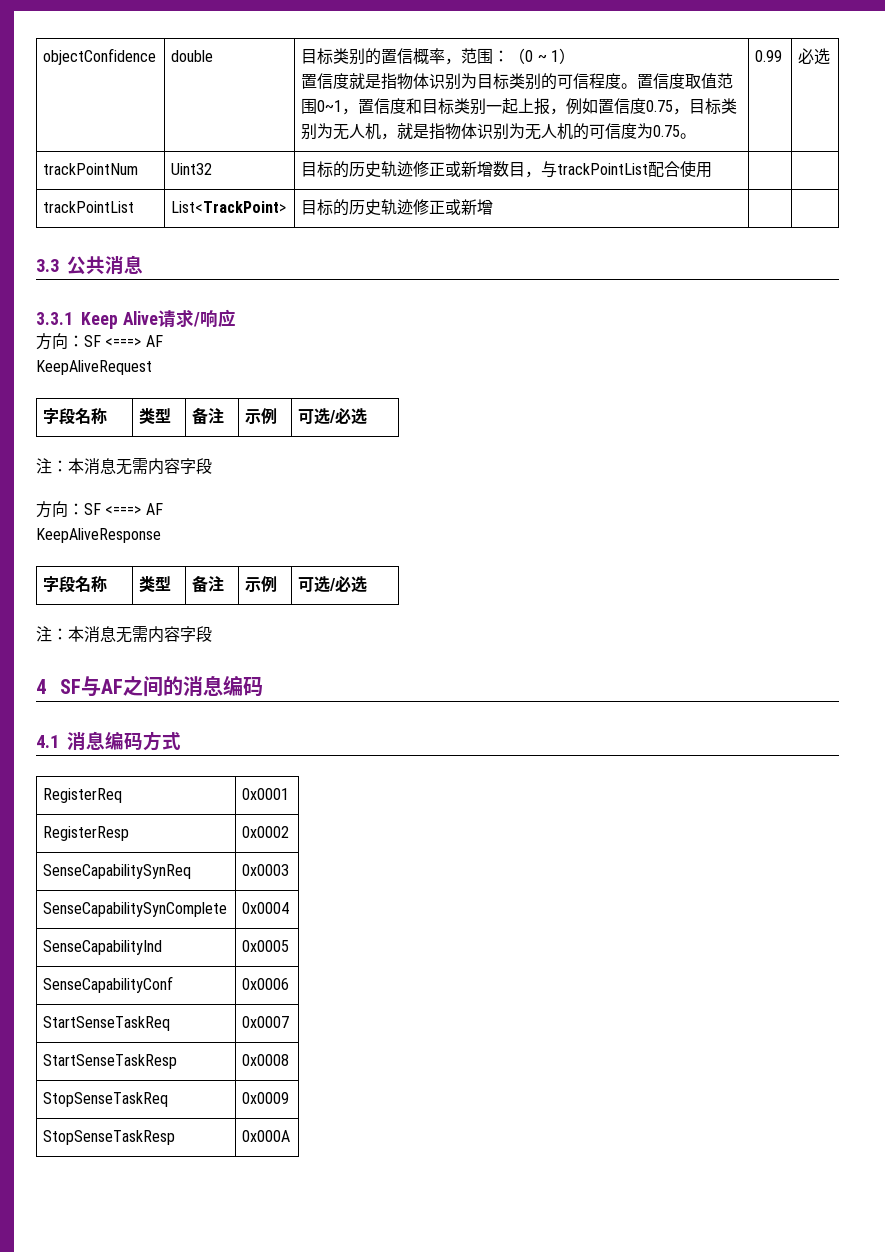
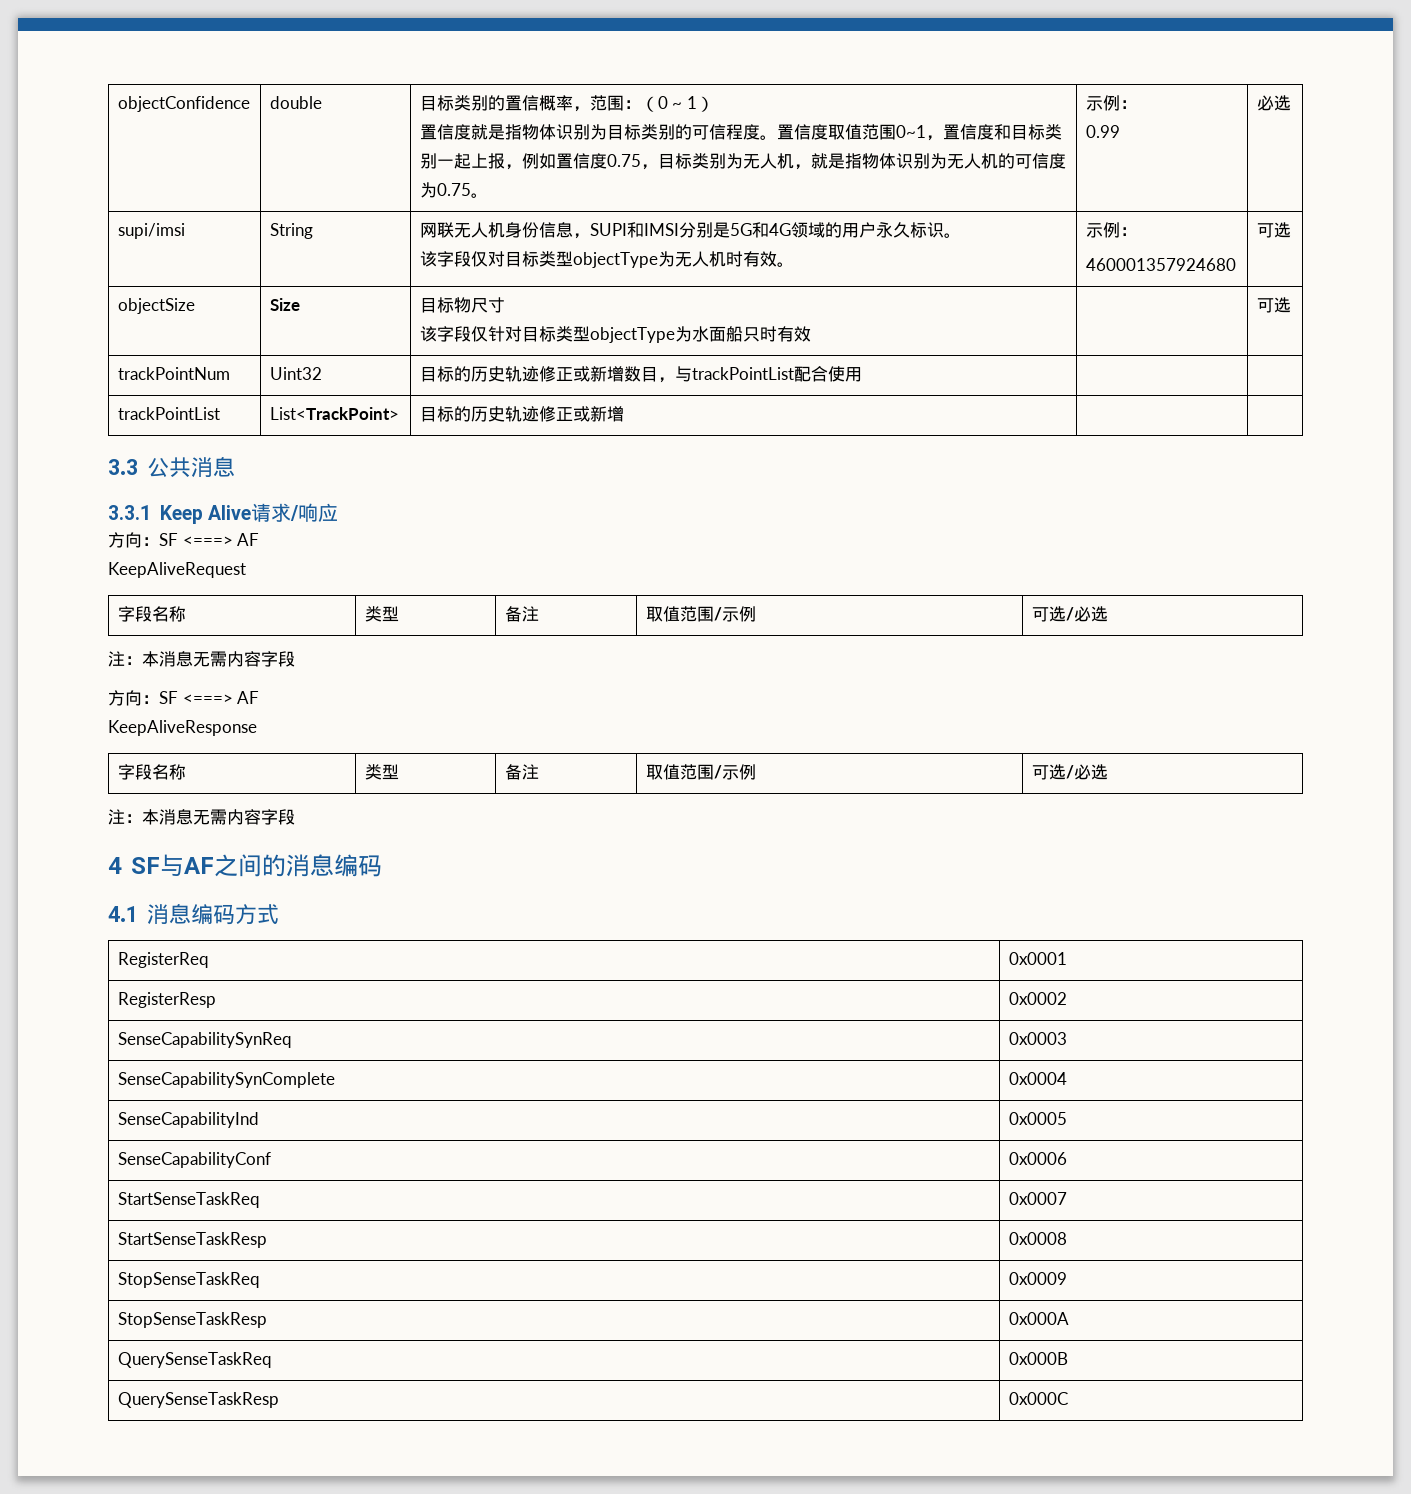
(697, 136) none -> [1085,95,1137,111] 示例： //
(831, 56) none -> [117,223,185,239] [269,223,313,239] [419,222,961,239] [419,251,794,268] [1085,222,1137,238] [1085,258,1236,271] [1256,222,1291,238] [117,298,195,314] [269,298,300,311] [419,297,505,313] [419,326,811,343] [1256,297,1291,313] // supi/imsi | String | 网联无人机身份信息，SUPI和IMSI分别是5G和4G领域的用户永久标识。 // 该字段仅对目标类型objectType为无人机时有效。 | 示例： // 460001357924680 | 可选 // objectSize | Size | 目标物尺寸 // 该字段仅针对目标类型objectType为水面船只时有效 | | 可选
(225, 416) none -> [645,606,722,622] 取值范围/
(225, 584) none -> [645,764,722,780] 取值范围/
(291, 1136) none -> [117,1352,272,1368] [1008,1352,1068,1365] [117,1392,279,1408] [1008,1392,1068,1405] // QuerySenseTaskReq | 0x000B // QuerySenseTaskResp | 0x000C

